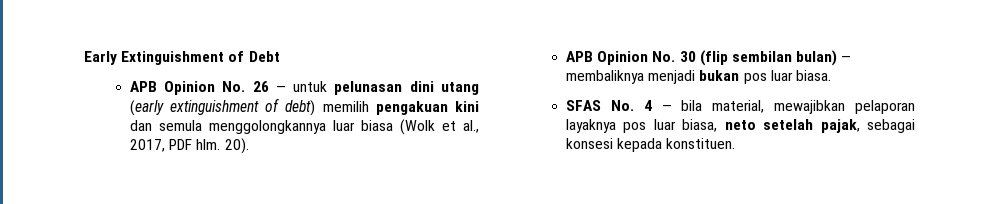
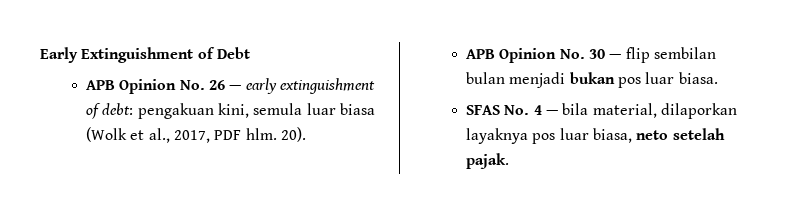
[293,81,479,95] [129,98,479,116] [129,120,326,134] untuk pelunasan dini utang (early extinguishment of debt) memilih pengakuan kini dan semula menggolongkannya -> [245,78,376,94] [86,103,303,119] early extinguishment of debt: pengakuan kini, semula
[699,50,852,66] [565,70,644,84] (flip sembilan bulan) — membaliknya -> [609,47,717,63] [466,72,506,84] — flip sembilan bulan
[774,100,915,114] mewajibkan pelaporan -> [661,103,738,119] dilaporkan
[820,119,915,133] [565,138,736,152] pajak, sebagai konsesi kepada konstituen. -> [466,153,510,169] pajak.

